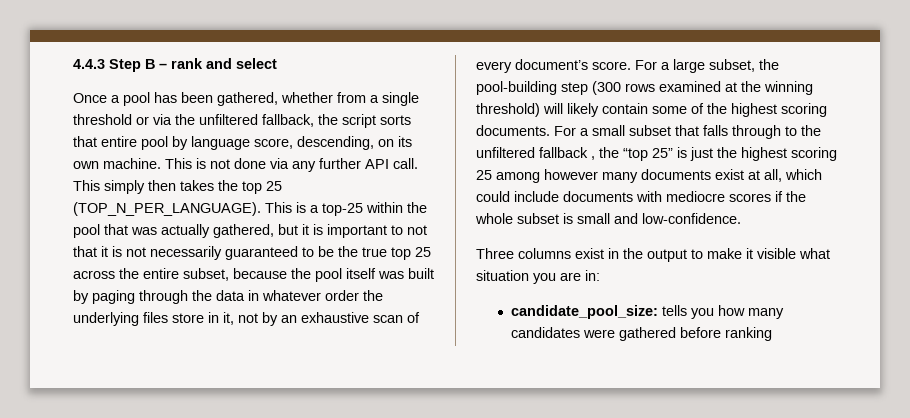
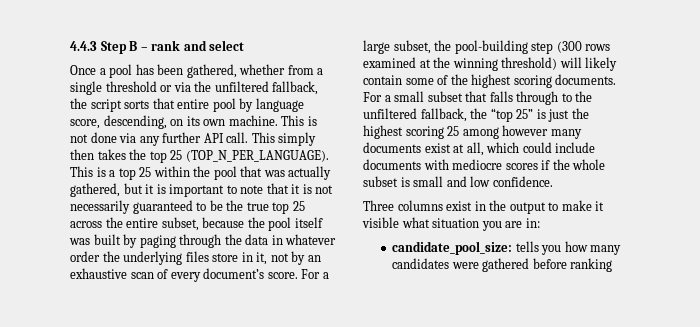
[322,203,363,216] top-25 -> [118,167,152,180] top 25
[407,225,427,235] not -> [240,185,264,194] note
[539,147,595,160] fallback , -> [420,108,467,122] fallback,
[642,213,741,224] low-confidence. -> [470,176,553,187] low confidence.

